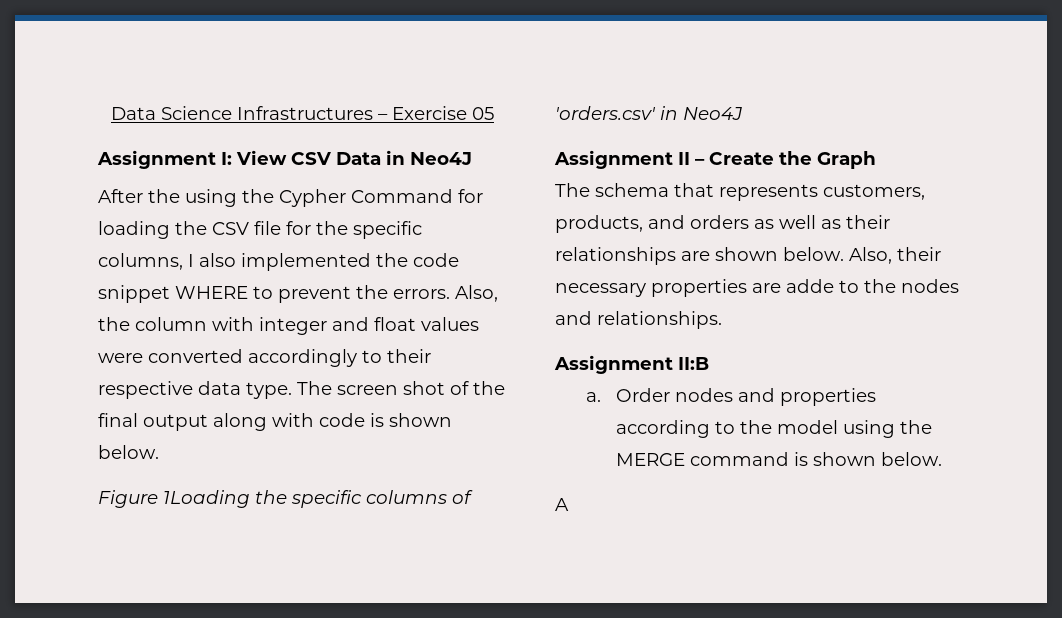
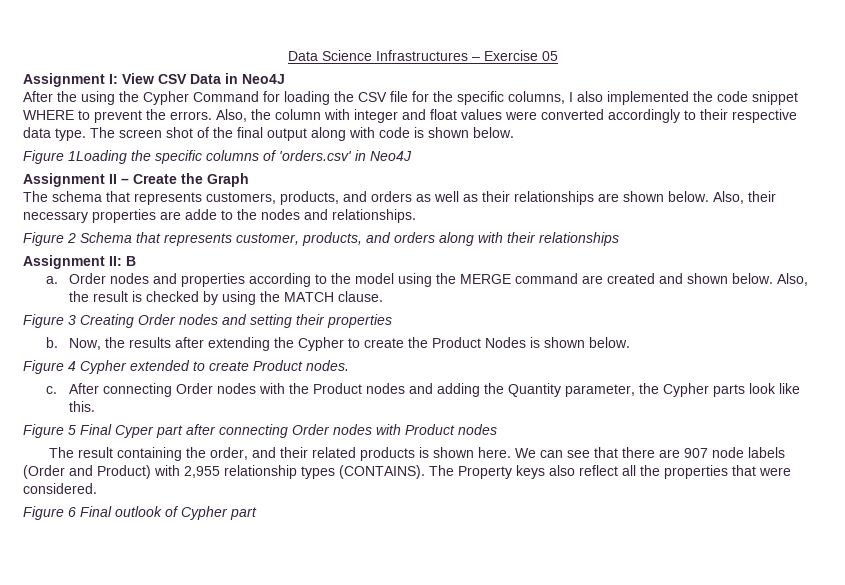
[554,355,709,374] // Assignment II:B -> [23,232,619,246] [23,255,136,269] // Figure 2 Schema that represents customer, products, and orders along with their relationships // Assignment II: B
[794,452,943,466] [555,498,569,511] is shown below. // A -> [582,273,809,286] [69,291,384,305] [23,314,392,328] [46,337,631,351] [23,360,349,374] [46,383,801,397] [69,401,96,412] [23,424,497,438] [48,447,785,461] [23,465,791,479] [23,483,97,494] [23,506,257,520] are created and shown below. Also, the result is checked by using the MATCH clause. // Figure 3 Creating Order nodes and setting their properties // b. Now, the results after extending the Cypher to create the Product Nodes is shown below. // Figure 4 Cypher extended to create Product nodes. // c. After connecting Order nodes with the Product nodes and adding the Quantity parameter, the Cypher parts look like this. // Figure 5 Final Cyper part after connecting Order nodes with Product nodes // The result containing the order, and their related products is shown here. We can see that there are 907 node labels (Order and Product) with 2,955 relationship types (CONTAINS). The Property keys also reflect all the properties that were considered. // Figure 6 Final outlook of Cypher part

